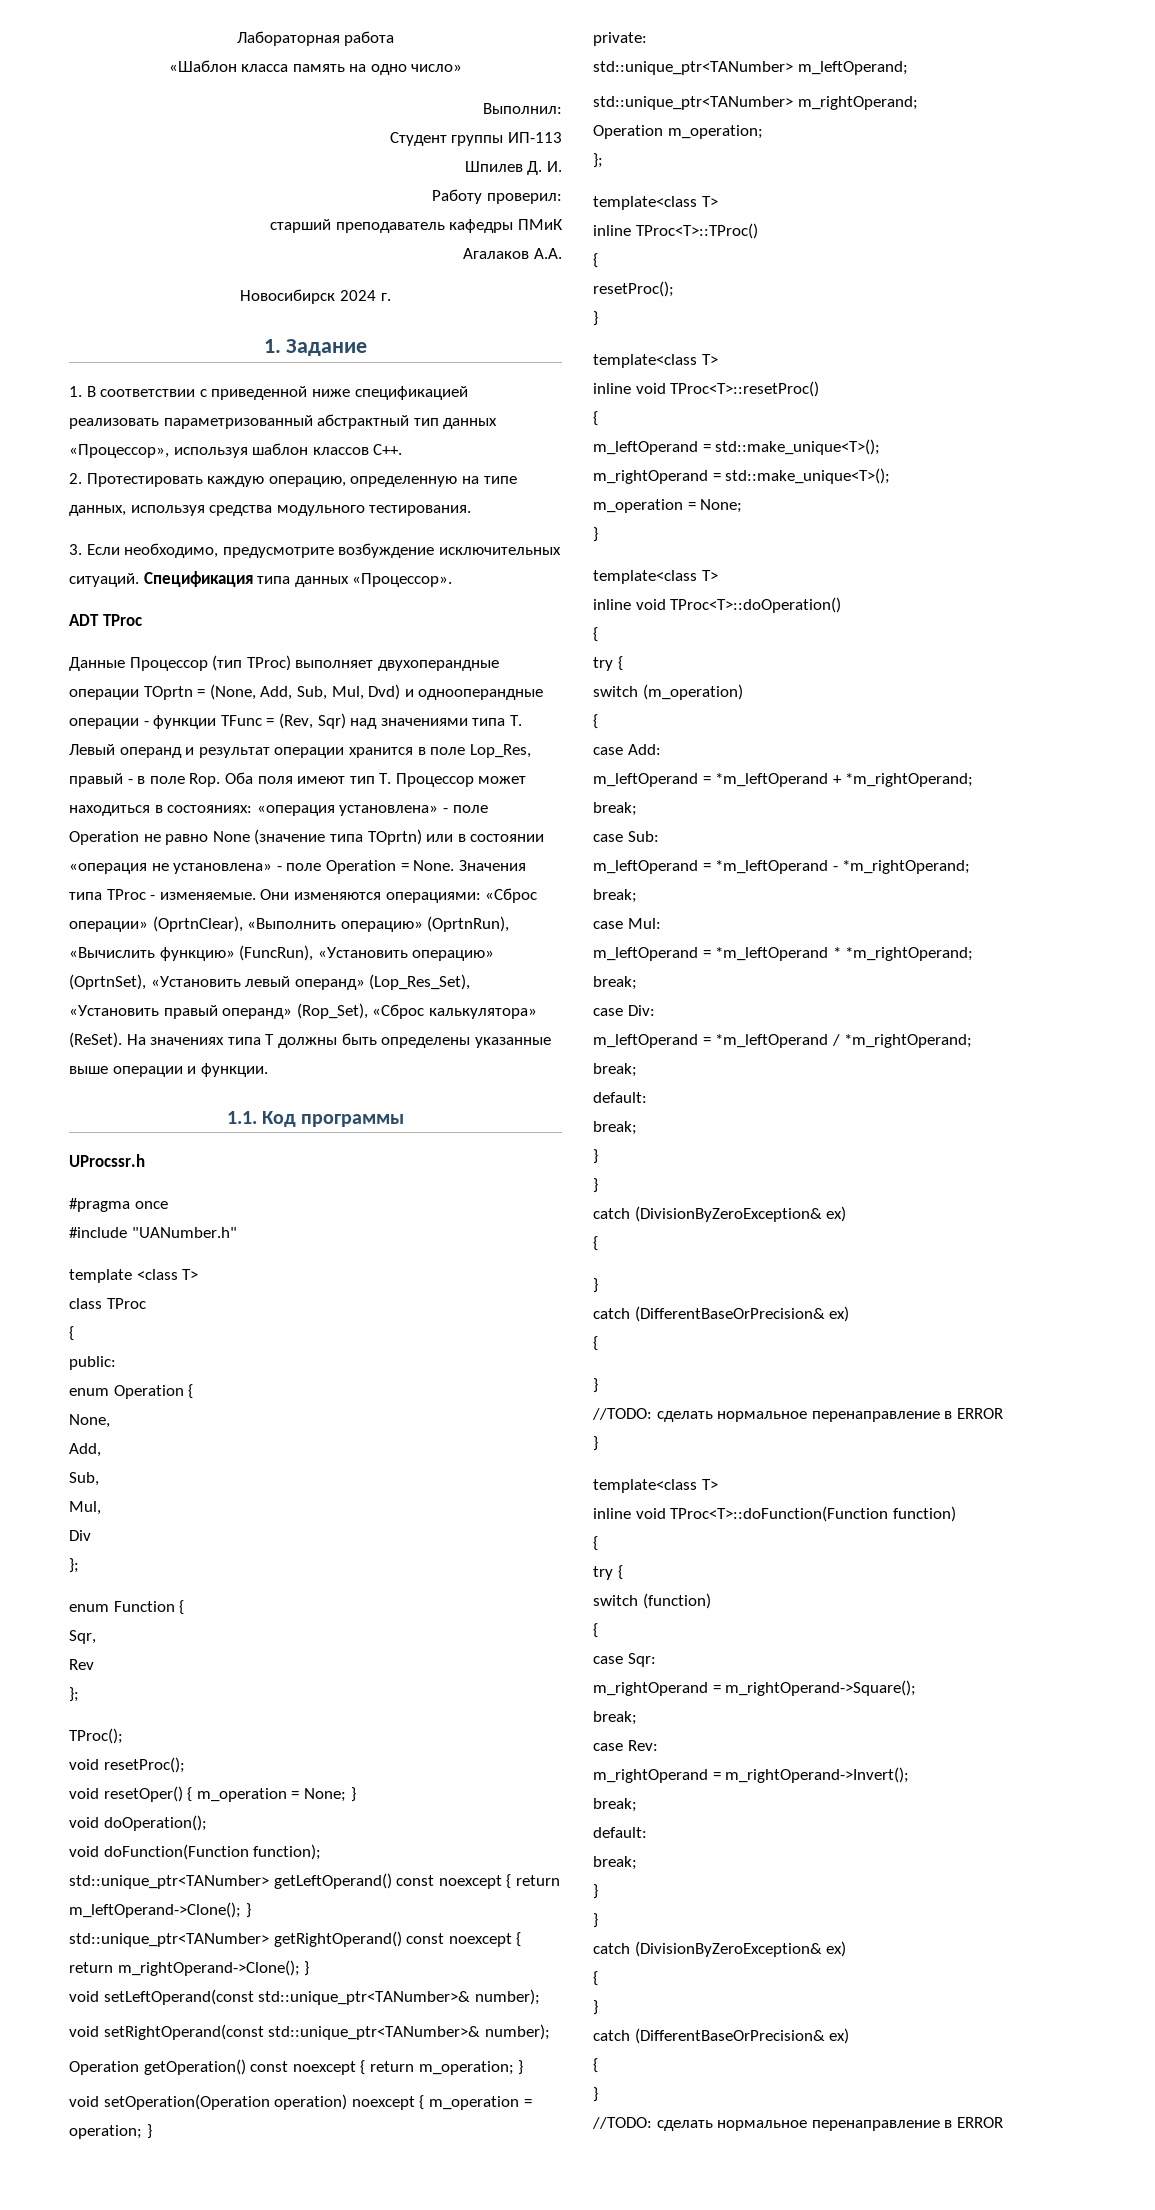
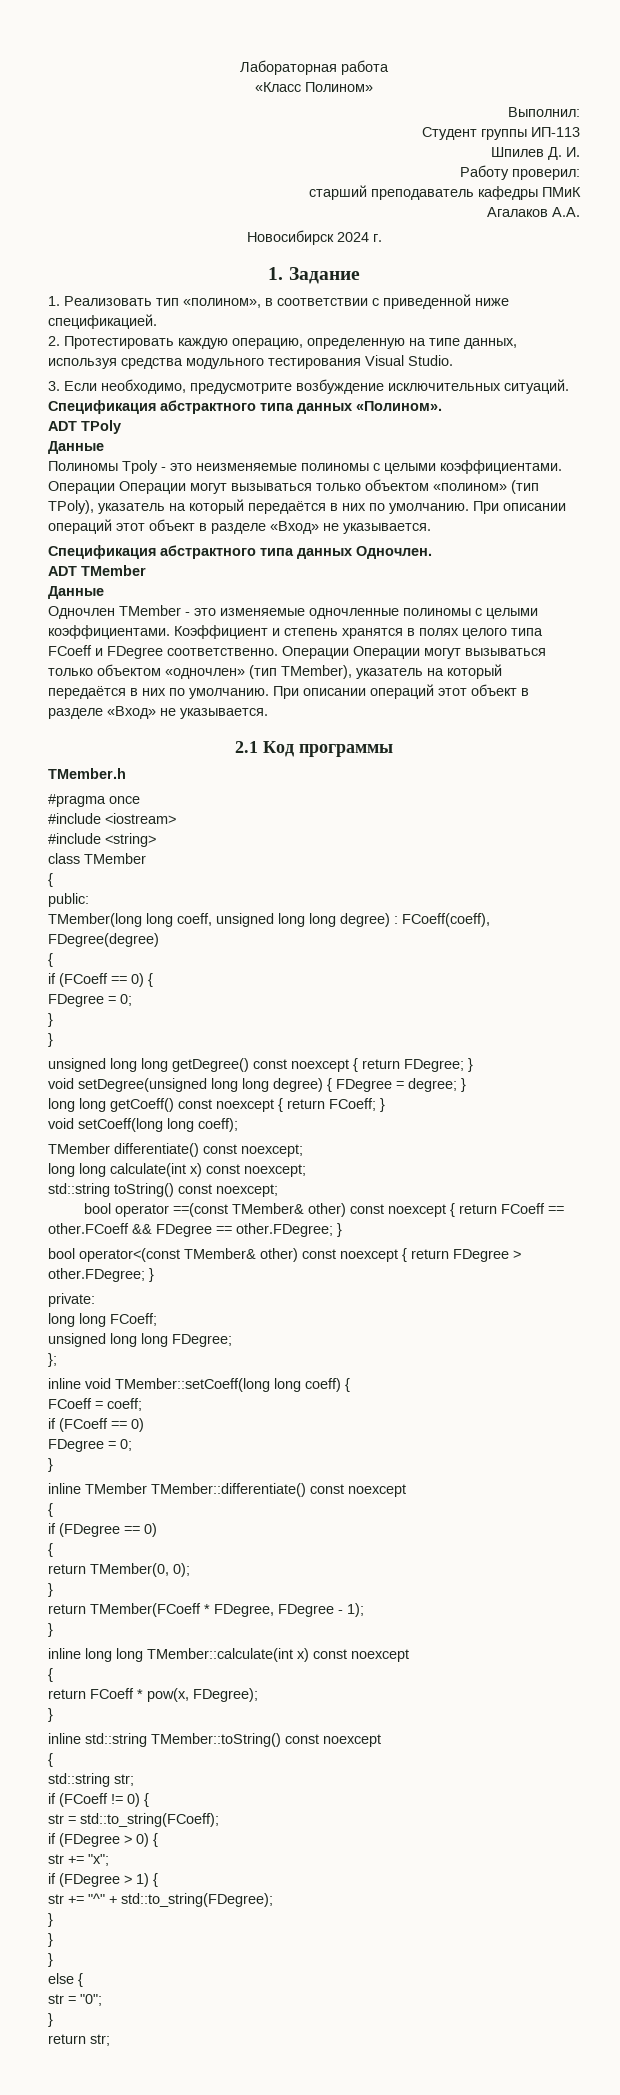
[168,60,463,75] «Шаблон класса память на одно число» -> [255,82,373,92] «Класс Полином»
[86,386,468,400] [69,414,498,429] [69,443,403,458] В соответствии с приведенной ниже спецификацией реализовать параметризованный абстрактный тип данных «Процессор», используя шаблон классов С++. -> [64,294,509,309] [48,314,157,329] Реализовать тип «полином», в соответствии с приведенной ниже спецификацией.
[369,505,472,516] тестирования. -> [268,355,453,369] тестирования Visual Studio.
[257,573,453,587] [69,614,142,626] [69,655,499,671] [69,684,544,700] [69,713,522,729] [69,744,531,758] [69,772,527,787] [69,805,488,816] [69,829,545,845] [69,860,526,874] [69,888,538,903] [69,916,510,932] [69,945,495,961] [69,974,471,990] [69,1003,537,1019] [69,1032,551,1048] [69,1063,268,1077] [226,1111,257,1124] типа данных «Процессор». // ADT TProc // Данные Процессор (тип TProc) выполняет двухоперандные операции TOprtn = (None, Add, Sub, Mul, Dvd) и однооперандные операции - функции TFunc = (Rev, Sqr) над значениями типа T. Левый операнд и результат операции хранится в поле Lop_Res, правый - в поле Rop. Оба поля имеют тип T. Процессор может находиться в состояниях: «операция установлена» - поле Operation не равно None (значение типа TOprtn) или в состоянии «операция не установлена» - поле Operation = None. Значения типа TProc - изменяемые. Они изменяются операциями: «Сброс операции» (OprtnClear), «Выполнить операцию» (OprtnRun), «Вычислить функцию» (FuncRun), «Установить операцию» (OprtnSet), «Установить левый операнд» (Lop_Res_Set), «Установить правый операнд» (Rop_Set), «Сброс калькулятора» (ReSet). На значениях типа T должны быть определены указанные выше операции и функции. // 1.1. -> [160,400,442,414] [48,420,121,434] [48,441,104,454] [48,460,562,474] [48,479,539,494] [48,499,566,514] [48,519,431,534] [48,545,432,559] [48,565,146,576] [48,586,104,599] [48,605,538,619] [48,625,543,639] [48,645,546,659] [48,664,502,679] [48,684,529,699] [48,706,268,719] [235,741,258,753] абстрактного типа данных «Полином». // ADT TPoly // Данные // Полиномы Tpoly - это неизменяемые полиномы с целыми коэффициентами. Операции Операции могут вызываться только объектом «полином» (тип TPoly), указатель на который передаётся в них по умолчанию. При описании операций этот объект в разделе «Вход» не указывается. // Спецификация абстрактного типа данных Одночлен. // ADT TMember // Данные // Одночлен TMember - это изменяемые одночленные полиномы с целыми коэффициентами. Коэффициент и степень хранятся в полях целого типа FCoeff и FDegree соответственно. Операции Операции могут вызываться только объектом «одночлен» (тип TMember), указатель на который передаётся в них по умолчанию. При описании операций этот объект в разделе «Вход» не указывается. // 2.1
[69,1154,145,1167] UProcssr.h -> [48,768,126,779] TMember.h
[131,1227,237,1238] [69,1269,199,1283] "UANumber.h" // template <class T> -> [105,813,176,824] [48,833,156,847] <iostream> // #include <string>
[106,1298,146,1309] TProc -> [84,853,146,864] TMember
[69,1384,194,1399] [69,1414,110,1428] [69,1443,101,1457] [69,1472,99,1486] [69,1501,101,1515] [69,1530,91,1541] [69,1558,79,1573] [69,1600,185,1615] [69,1630,96,1644] [69,1659,94,1670] [69,1687,79,1702] [69,1728,123,1744] [69,1757,185,1773] [69,1786,356,1802] [69,1815,207,1831] [69,1844,322,1860] [69,1873,560,1889] [69,1902,251,1918] [69,1931,522,1947] [69,1960,310,1976] [69,1989,540,2005] [69,2024,550,2040] [69,2059,524,2075] [69,2094,532,2110] [69,2124,152,2139] [593,32,647,46] [593,61,908,75] [593,96,918,110] [593,125,763,139] [593,153,603,168] [593,196,718,210] [593,223,758,239] [593,253,598,268] [593,281,674,297] [593,311,598,326] [593,354,718,368] [593,381,820,397] [593,411,598,426] [593,439,881,455] [593,468,891,484] [593,499,743,513] [593,527,598,542] [593,570,718,584] [593,597,842,613] [593,627,598,642] [593,656,623,671] [593,684,743,700] [593,714,598,729] [593,744,661,755] [593,773,974,787] [593,802,637,816] [593,831,659,842] [593,860,971,874] [593,889,637,903] [593,918,661,929] [593,947,974,961] [593,976,637,990] [593,1005,655,1016] [593,1034,973,1048] [593,1063,637,1077] [593,1092,647,1103] [593,1121,637,1135] [593,1149,598,1164] [593,1178,598,1193] [593,1206,847,1222] [593,1236,598,1251] [593,1278,598,1293] [593,1306,850,1322] [593,1336,598,1351] [593,1378,598,1393] [592,1408,1003,1422] [593,1436,598,1451] [593,1479,718,1493] [593,1506,956,1522] [593,1536,598,1551] [593,1565,623,1580] [593,1593,711,1609] [593,1623,598,1638] [593,1653,656,1667] [593,1680,917,1696] [593,1711,637,1725] [593,1740,658,1751] [593,1767,910,1783] [593,1798,637,1812] [593,1827,647,1838] [593,1856,637,1870] [593,1884,598,1899] [593,1913,598,1928] [593,1941,847,1957] [593,1971,598,1986] [593,2000,598,2015] [593,2028,850,2044] [593,2058,598,2073] [593,2087,598,2102] [592,2117,1003,2131] enum Operation { // None, // Add, // Sub, // Mul, // Div // }; // enum Function { // Sqr, // Rev // }; // TProc(); // void resetProc(); // void resetOper() { m_operation = None; } // void doOperation(); // void doFunction(Function function); // std::unique_ptr<TANumber> getLeftOperand() const noexcept { return m_leftOperand->Clone(); } // std::unique_ptr<TANumber> getRightOperand() const noexcept { return m_rightOperand->Clone(); } // void setLeftOperand(const std::unique_ptr<TANumber>& number); // void setRightOperand(const std::unique_ptr<TANumber>& number); // Operation getOperation() const noexcept { return m_operation; } // void setOperation(Operation operation) noexcept { m_operation = operation; } // private: // std::unique_ptr<TANumber> m_leftOperand; // std::unique_ptr<TANumber> m_rightOperand; // Operation m_operation; // }; // template<class T> // inline TProc<T>::TProc() // { // resetProc(); // } // template<class T> // inline void TProc<T>::resetProc() // { // m_leftOperand = std::make_unique<T>(); // m_rightOperand = std::make_unique<T>(); // m_operation = None; // } // template<class T> // inline void TProc<T>::doOperation() // { // try { // switch (m_operation) // { // case Add: // m_leftOperand = *m_leftOperand + *m_rightOperand; // break; // case Sub: // m_leftOperand = *m_leftOperand - *m_rightOperand; // break; // case Mul: // m_leftOperand = *m_leftOperand * *m_rightOperand; // break; // case Div: // m_leftOperand = *m_leftOperand / *m_rightOperand; // break; // default: // break; // } // } // catch (DivisionByZeroException& ex) // { // } // catch (DifferentBaseOrPrecision& ex) // { // } // //TODO: сделать нормальное перенаправление в ERROR // } // template<class T> // inline void TProc<T>::doFunction(Function function) // { // try { // switch (function) // { // case Sqr: // m_rightOperand = m_rightOperand->Square(); // break; // case Rev: // m_rightOperand = m_rightOperand->Invert(); // break; // default: // break; // } // } // catch (DivisionByZeroException& ex) // { // } // catch (DifferentBaseOrPrecision& ex) // { // } // //TODO: сделать нормальное перенаправление в ERROR -> [48,913,490,927] [48,933,159,947] [48,953,53,967] [48,973,153,987] [48,994,132,1007] [48,1013,53,1027] [48,1033,53,1047] [48,1058,473,1072] [48,1078,466,1092] [48,1098,385,1112] [48,1118,238,1132] [48,1143,303,1157] [48,1163,306,1177] [48,1183,278,1197] [84,1203,565,1217] [48,1223,342,1237] [48,1248,521,1262] [48,1268,154,1282] [48,1293,95,1307] [48,1313,157,1327] [48,1333,232,1347] [48,1353,57,1367] [48,1378,350,1392] [48,1398,142,1411] [48,1418,144,1432] [48,1439,132,1452] [48,1458,53,1472] [48,1483,406,1497] [48,1503,53,1517] [48,1523,157,1537] [48,1543,53,1557] [48,1563,190,1577] [48,1583,53,1597] [48,1603,364,1617] [48,1623,53,1637] [48,1648,409,1662] [48,1668,53,1682] [48,1688,258,1702] [48,1708,53,1722] [48,1733,381,1747] [48,1753,53,1767] [48,1773,134,1787] [48,1793,149,1807] [48,1813,219,1827] [48,1833,158,1847] [48,1854,109,1866] [48,1873,158,1887] [48,1893,273,1907] [48,1913,53,1927] [48,1933,53,1947] [48,1953,53,1967] [48,1973,83,1987] [48,1994,102,2006] [48,2013,53,2027] [48,2034,110,2046] TMember(long long coeff, unsigned long long degree) : FCoeff(coeff), FDegree(degree) // { // if (FCoeff == 0) { // FDegree = 0; // } // } // unsigned long long getDegree() const noexcept { return FDegree; } // void setDegree(unsigned long long degree) { FDegree = degree; } // long long getCoeff() const noexcept { return FCoeff; } // void setCoeff(long long coeff); // TMember differentiate() const noexcept; // long long calculate(int x) const noexcept; // std::string toString() const noexcept; // bool operator ==(const TMember& other) const noexcept { return FCoeff == other.FCoeff && FDegree == other.FDegree; } // bool operator<(const TMember& other) const noexcept { return FDegree > other.FDegree; } // private: // long long FCoeff; // unsigned long long FDegree; // }; // inline void TMember::setCoeff(long long coeff) { // FCoeff = coeff; // if (FCoeff == 0) // FDegree = 0; // } // inline TMember TMember::differentiate() const noexcept // { // if (FDegree == 0) // { // return TMember(0, 0); // } // return TMember(FCoeff * FDegree, FDegree - 1); // } // inline long long TMember::calculate(int x) const noexcept // { // return FCoeff * pow(x, FDegree); // } // inline std::string TMember::toString() const noexcept // { // std::string str; // if (FCoeff != 0) { // str = std::to_string(FCoeff); // if (FDegree > 0) { // str += "x"; // if (FDegree > 1) { // str += "^" + std::to_string(FDegree); // } // } // } // else { // str = "0"; // } // return str;

